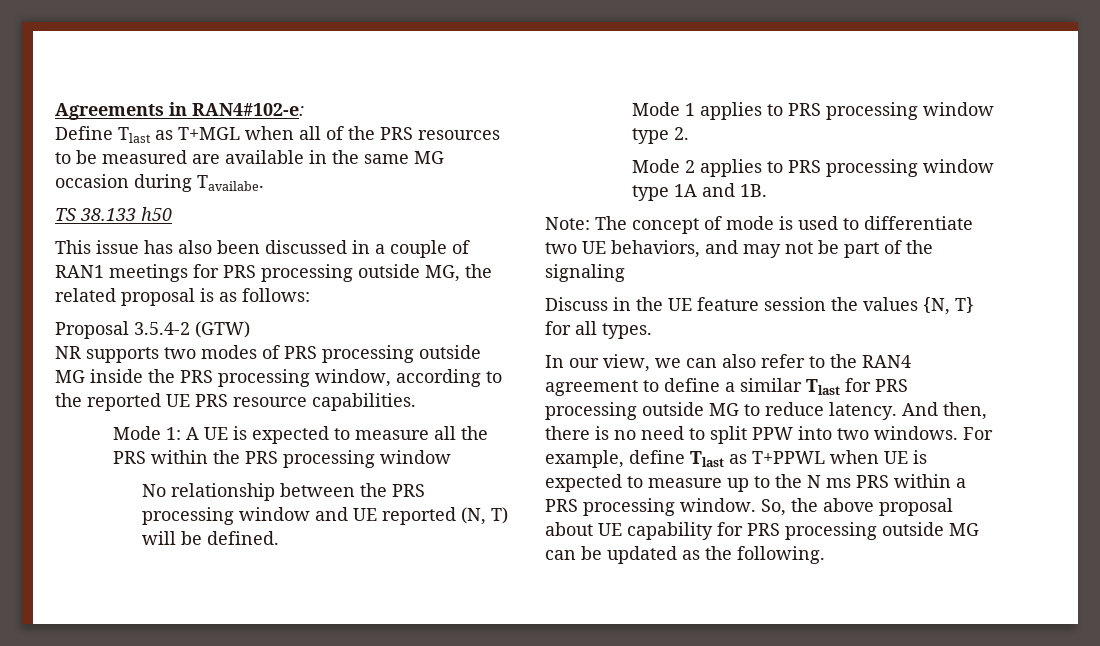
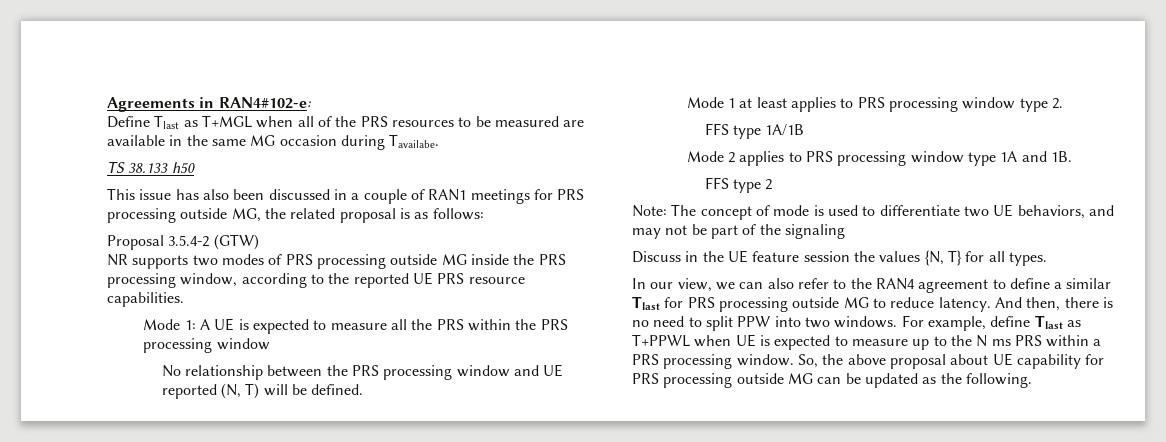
(696, 109) none -> [739,97,787,108] at least
(690, 133) none -> [704,123,805,139] // FFS type 1A/1B
(768, 190) none -> [704,177,773,193] // FFS type 2

